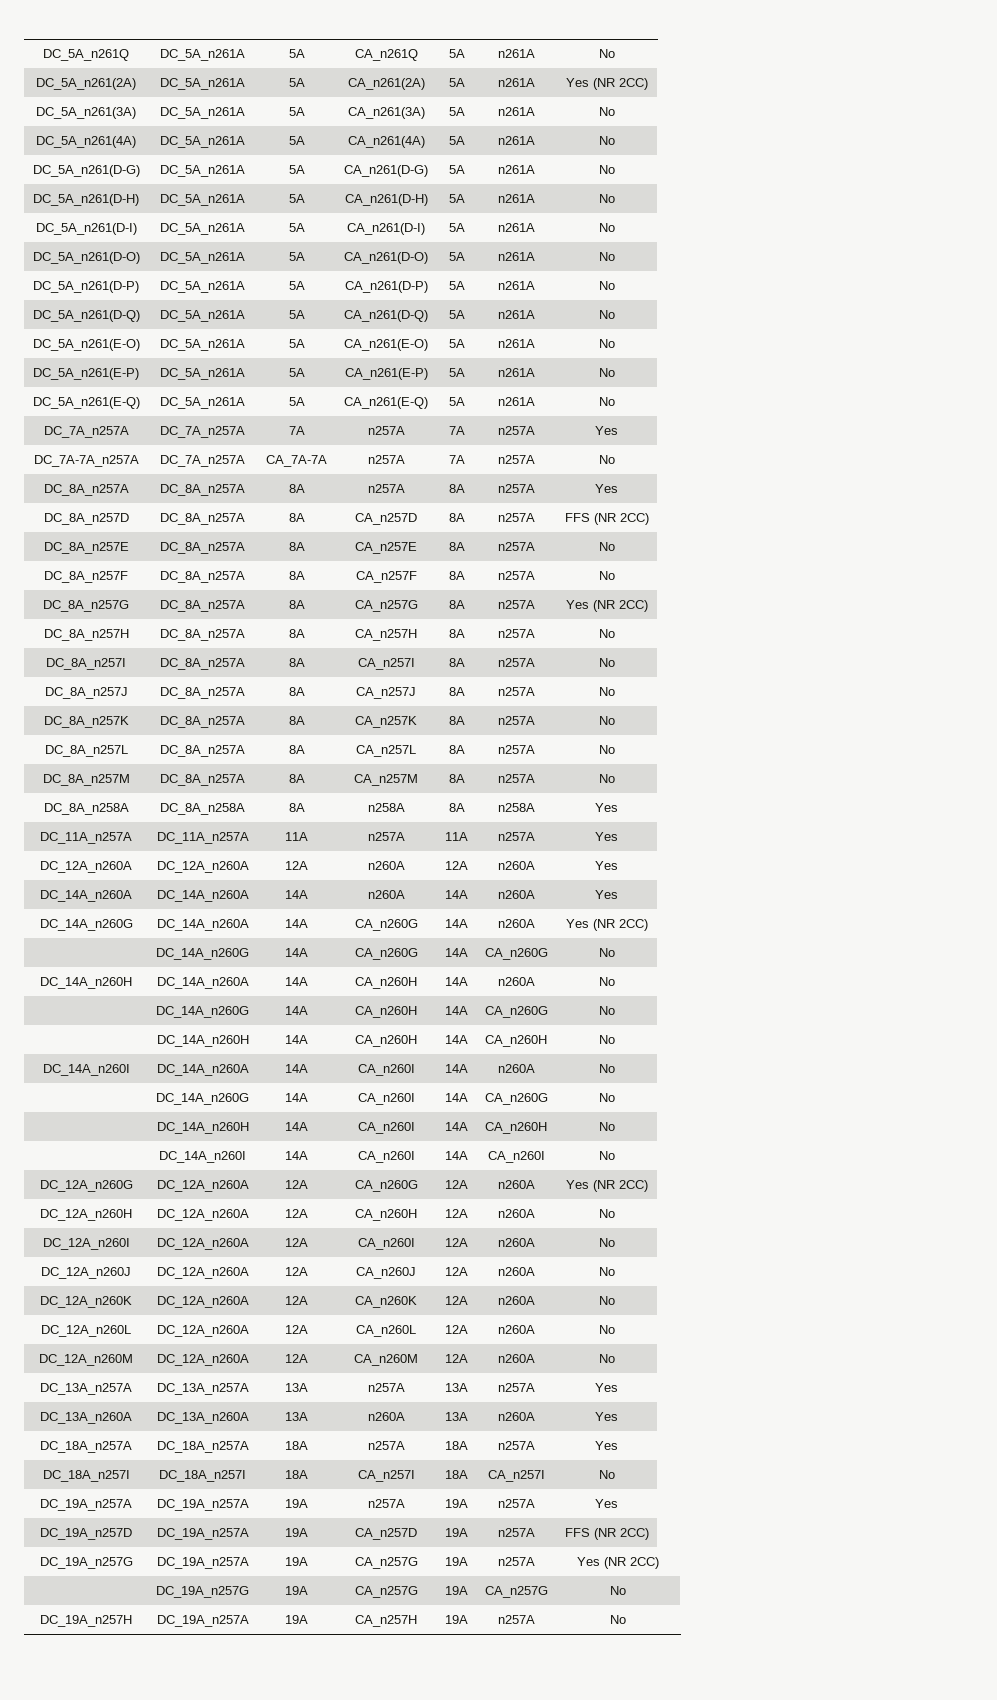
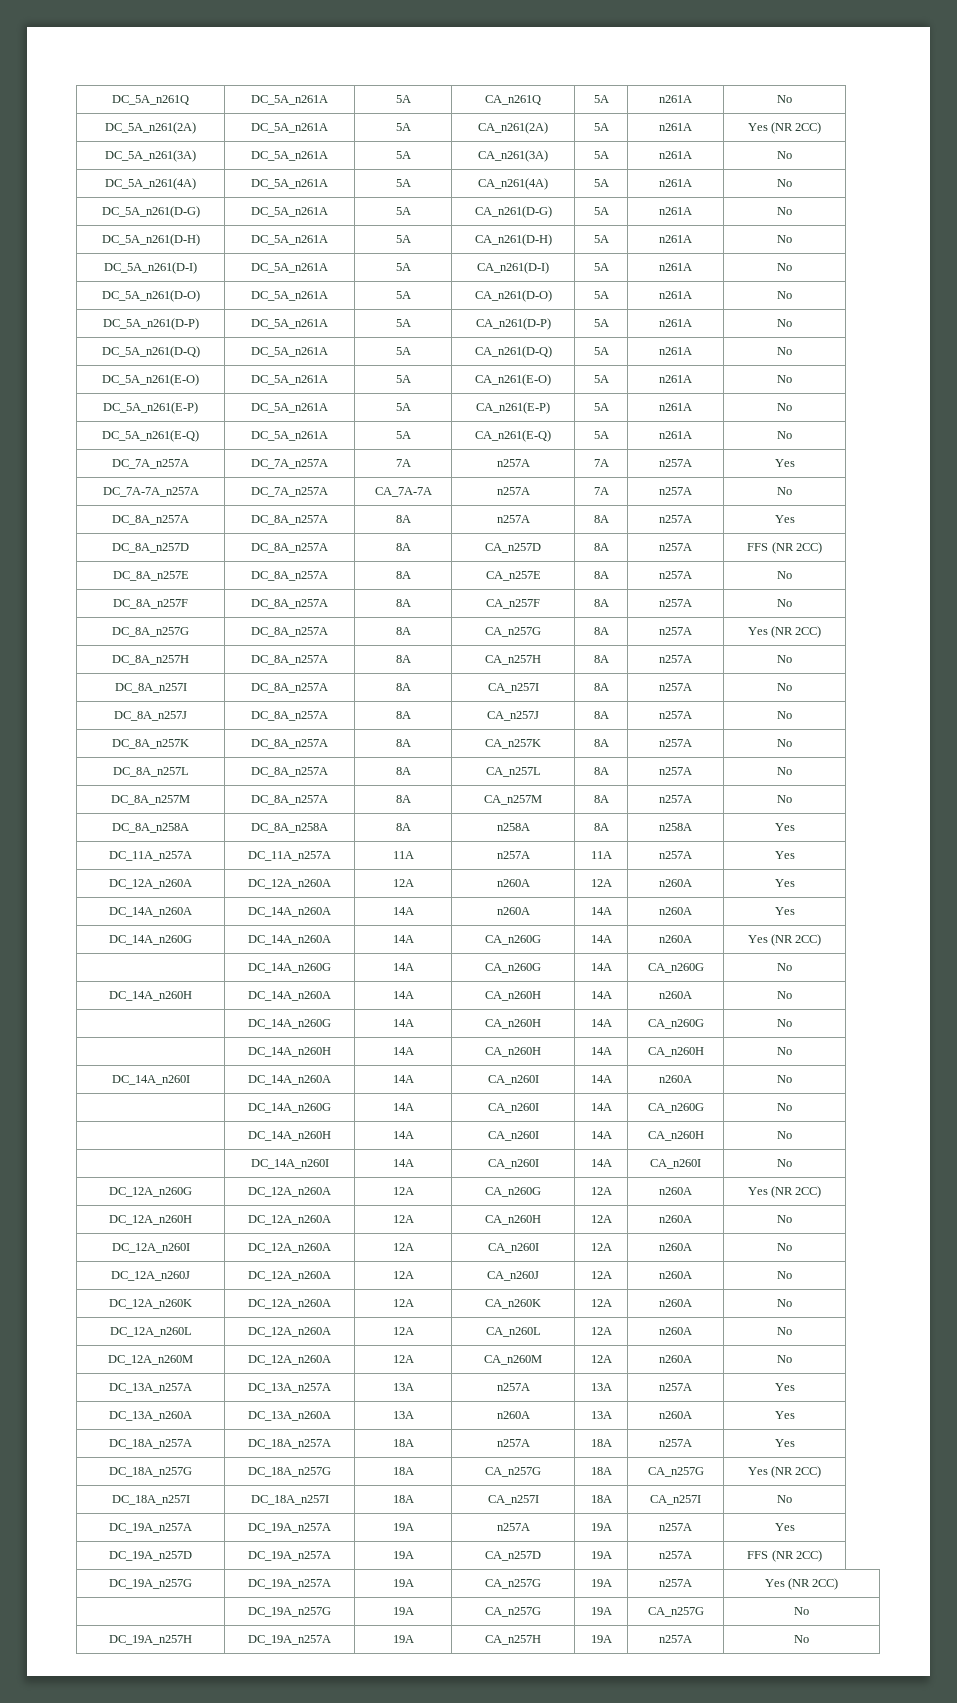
(618, 1445) none -> [109,1467,192,1477] [248,1467,331,1477] [392,1467,414,1475] [485,1467,541,1477] [590,1467,612,1475] [647,1467,704,1477] [747,1466,822,1478] // DC_18A_n257G | DC_18A_n257G | 18A | CA_n257G | 18A | CA_n257G | Yes (NR 2CC)

